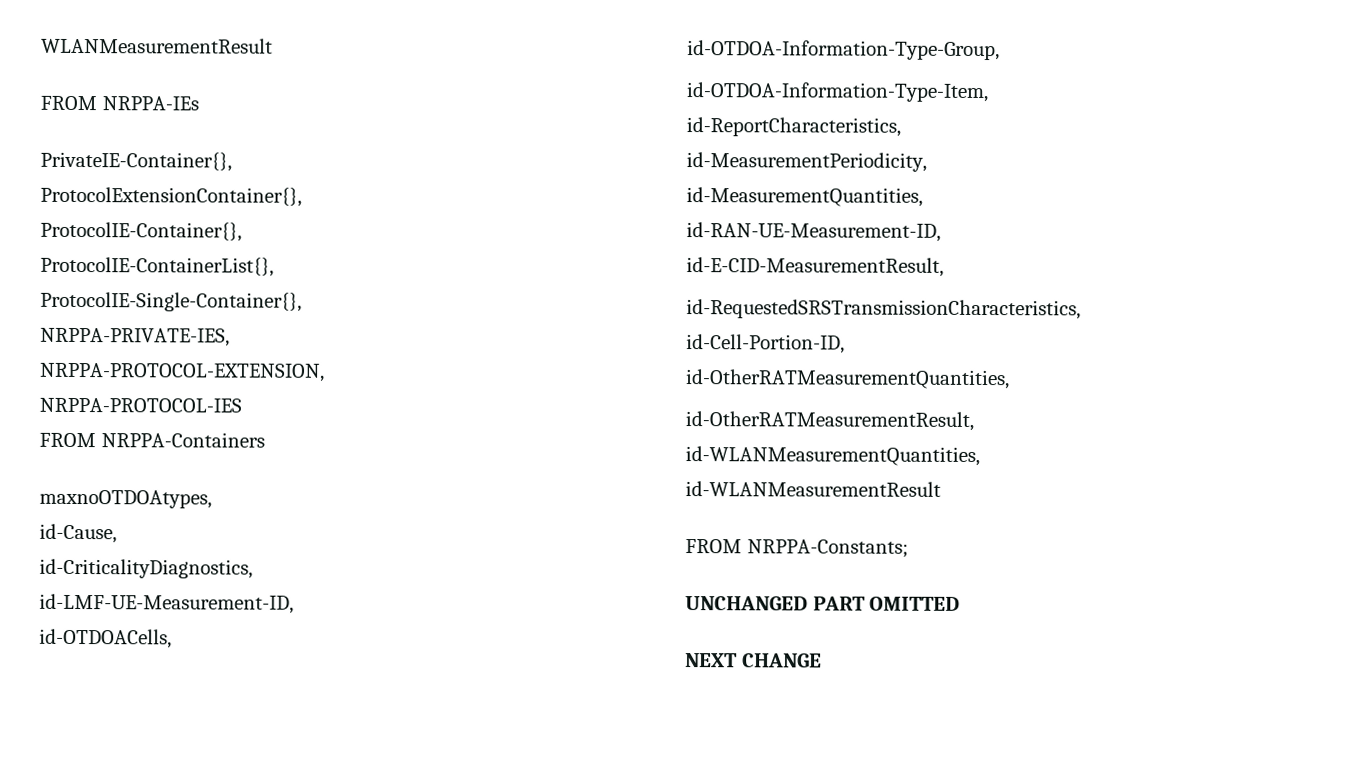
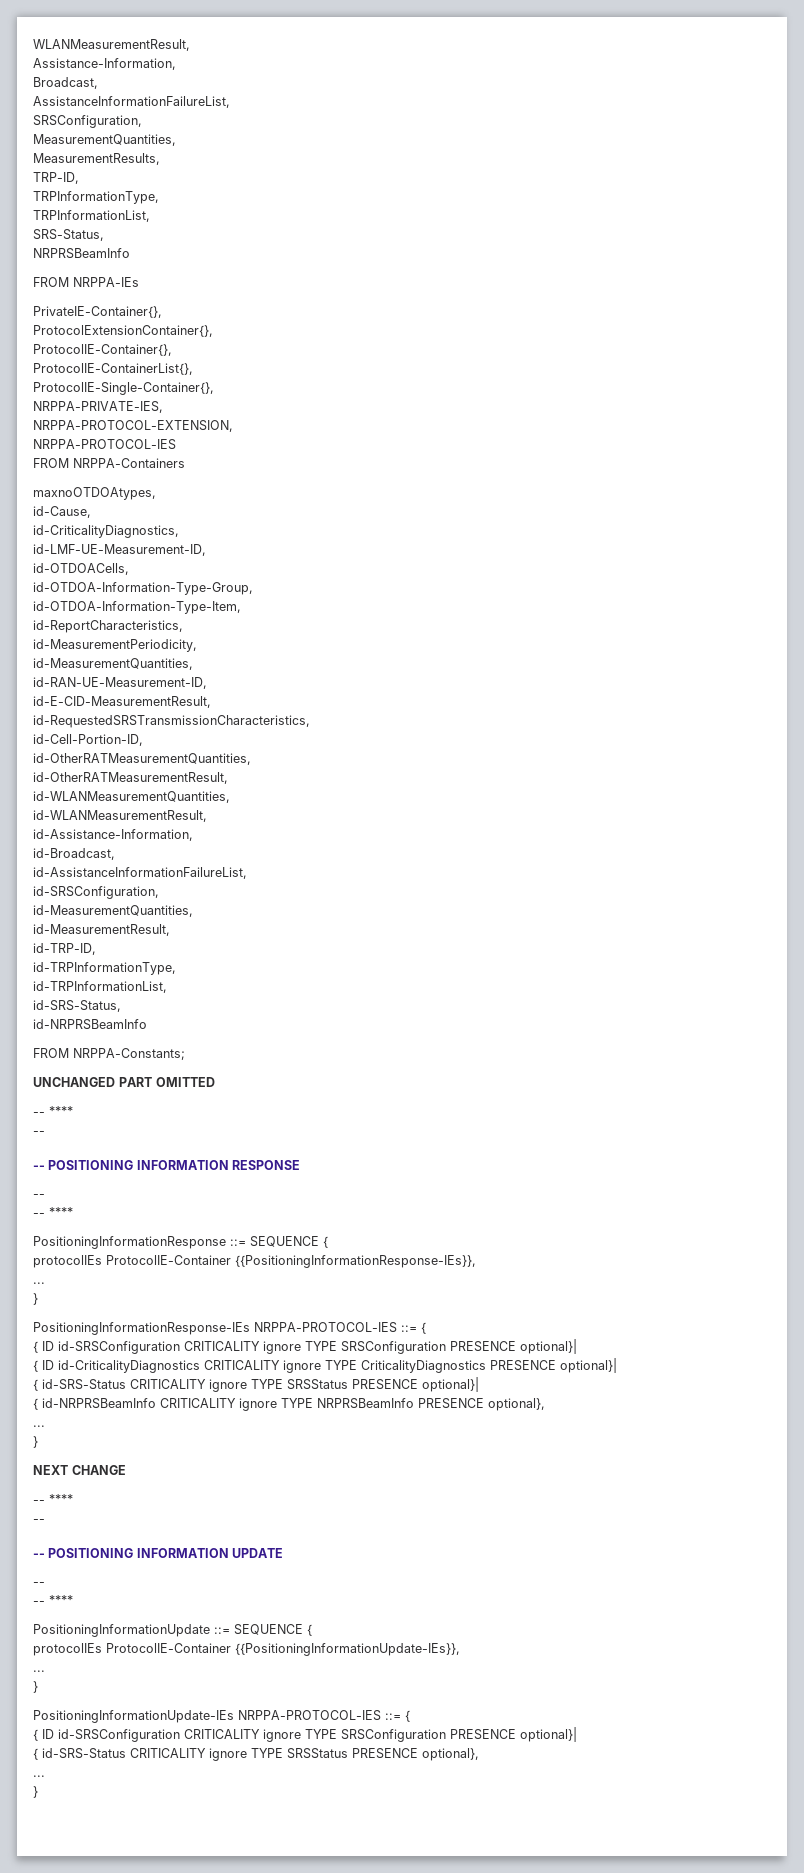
[41,37,273,54] WLANMeasurementResult -> [33,39,190,51] [33,58,176,70] [33,77,98,89] [33,96,230,108] [33,115,142,128] [33,134,176,146] [33,153,160,165] [33,172,79,184] [33,191,159,204] [33,210,150,222] [33,229,104,241] [33,248,130,259] WLANMeasurementResult, // Assistance-Information, // Broadcast, // AssistanceInformationFailureList, // SRSConfiguration, // MeasurementQuantities, // MeasurementResults, // TRP-ID, // TRPInformationType, // TRPInformationList, // SRS-Status, // NRPRSBeamInfo
[685,481,941,497] id-WLANMeasurementResult -> [33,810,207,822] [33,829,193,841] [33,848,115,860] [33,867,247,879] [33,886,159,899] [33,905,193,917] [33,924,170,936] [33,943,96,955] [33,962,176,975] [33,981,167,993] [33,1000,121,1012] [33,1019,147,1030] id-WLANMeasurementResult, // id-Assistance-Information, // id-Broadcast, // id-AssistanceInformationFailureList, // id-SRSConfiguration, // id-MeasurementQuantities, // id-MeasurementResult, // id-TRP-ID, // id-TRPInformationType, // id-TRPInformationList, // id-SRS-Status, // id-NRPRSBeamInfo
[685,653,822,668] NEXT CHANGE -> [33,1106,73,1116] [33,1131,45,1135] [33,1160,301,1170] [33,1194,45,1198] [33,1207,73,1217] [33,1236,328,1249] [33,1255,476,1268] [33,1282,45,1284] [33,1293,38,1305] [33,1322,426,1335] [33,1339,577,1354] [33,1358,617,1373] [33,1377,479,1392] [33,1398,545,1411] [33,1425,45,1427] [33,1436,38,1448] [33,1465,126,1475] [33,1494,73,1504] [33,1519,45,1523] [33,1548,284,1558] [33,1582,45,1586] [33,1595,73,1605] [33,1624,312,1637] [33,1643,460,1656] [33,1670,45,1672] [33,1681,38,1693] [33,1710,410,1723] [33,1727,577,1742] [33,1748,479,1761] [33,1775,45,1777] [33,1786,38,1798] -- **** // -- // -- POSITIONING INFORMATION RESPONSE // -- // -- **** // PositioningInformationResponse ::= SEQUENCE { // protocolIEs ProtocolIE-Container {{PositioningInformationResponse-IEs}}, // ... // } // PositioningInformationResponse-IEs NRPPA-PROTOCOL-IES ::= { // { ID id-SRSConfiguration CRITICALITY ignore TYPE SRSConfiguration PRESENCE optional}| // { ID id-CriticalityDiagnostics CRITICALITY ignore TYPE CriticalityDiagnostics PRESENCE optional}| // { id-SRS-Status CRITICALITY ignore TYPE SRSStatus PRESENCE optional}| // { id-NRPRSBeamInfo CRITICALITY ignore TYPE NRPRSBeamInfo PRESENCE optional}, // ... // } // NEXT CHANGE // -- **** // -- // -- POSITIONING INFORMATION UPDATE // -- // -- **** // PositioningInformationUpdate ::= SEQUENCE { // protocolIEs ProtocolIE-Container {{PositioningInformationUpdate-IEs}}, // ... // } // PositioningInformationUpdate-IEs NRPPA-PROTOCOL-IES ::= { // { ID id-SRSConfiguration CRITICALITY ignore TYPE SRSConfiguration PRESENCE optional}| // { id-SRS-Status CRITICALITY ignore TYPE SRSStatus PRESENCE optional}, // ... // }

